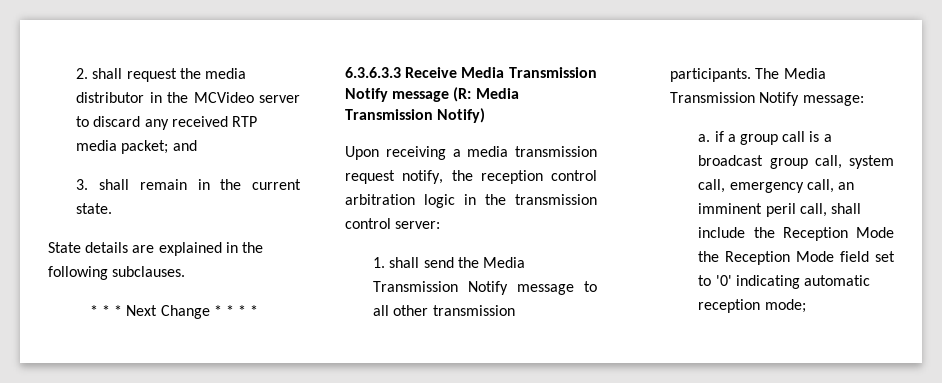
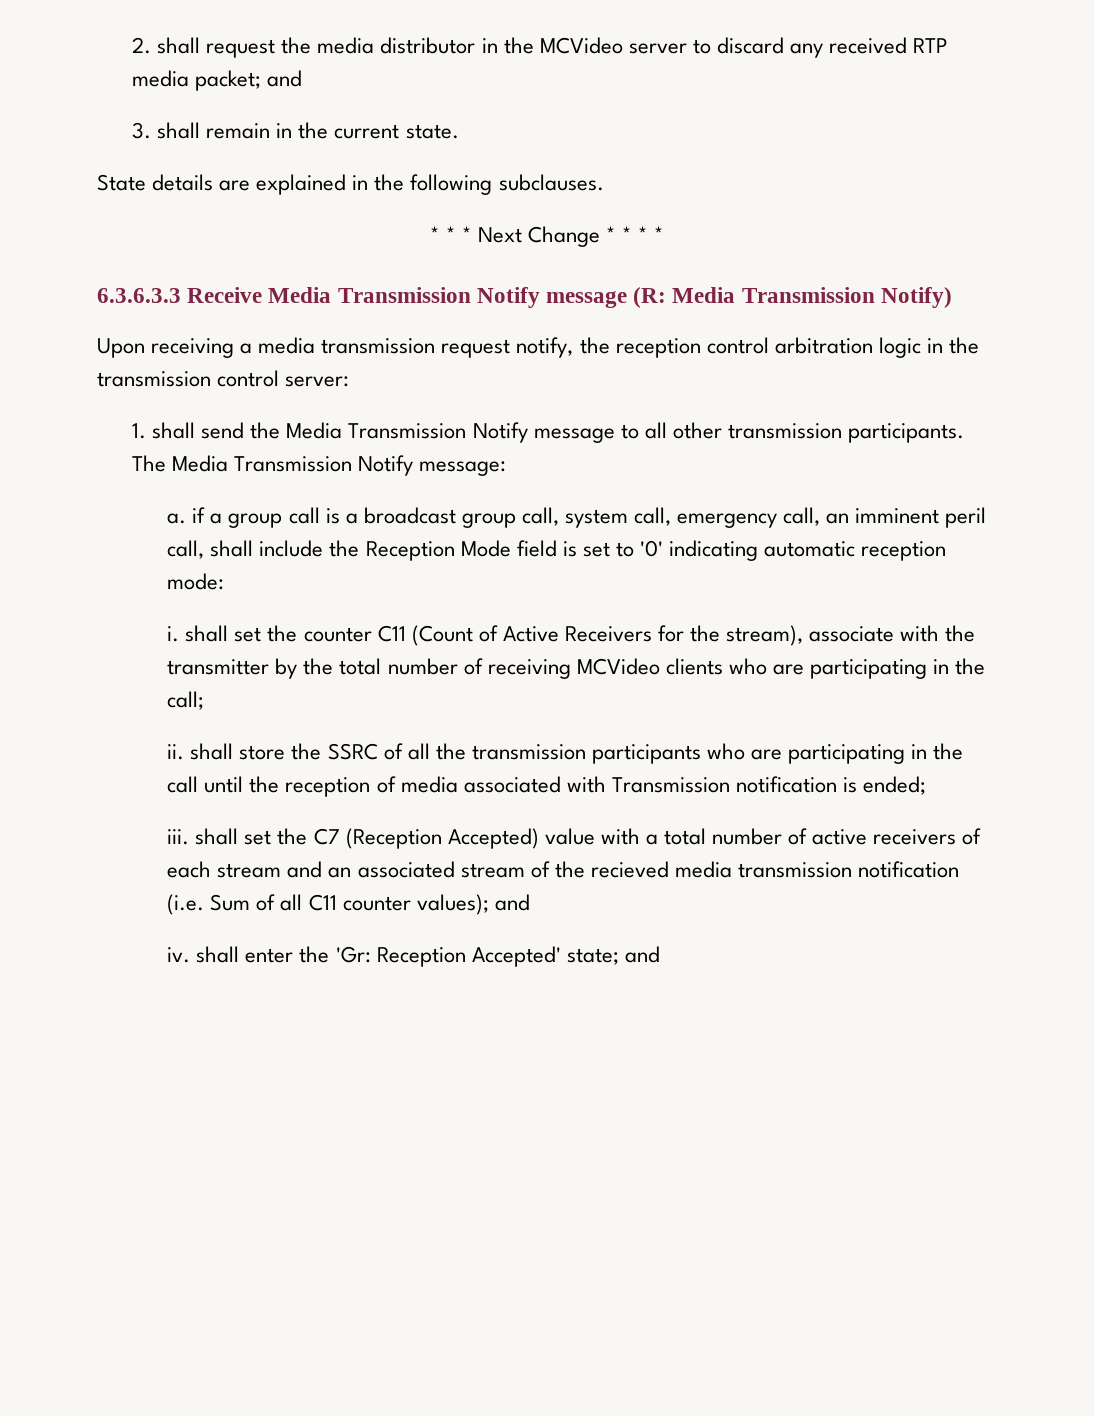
[698,251,870,265] the Reception Mode field -> [516,540,577,557] field is
[764,299,806,313] mode; -> [167,573,225,590] [167,625,976,646] [167,658,986,679] [167,691,205,710] [167,743,964,764] [167,776,927,797] [167,828,982,849] [167,861,960,878] [167,894,530,915] [167,946,660,967] mode: // i. shall set the counter C11 (Count of Active Receivers for the stream), associate with the transmitter by the total number of receiving MCVideo clients who are participating in the call; // ii. shall store the SSRC of all the transmission participants who are participating in the call until the reception of media associated with Transmission notification is ended; // iii. shall set the C7 (Reception Accepted) value with a total number of active receivers of each stream and an associated stream of the recieved media transmission notification (i.e. Sum of all C11 counter values); and // iv. shall enter the 'Gr: Reception Accepted' state; and

